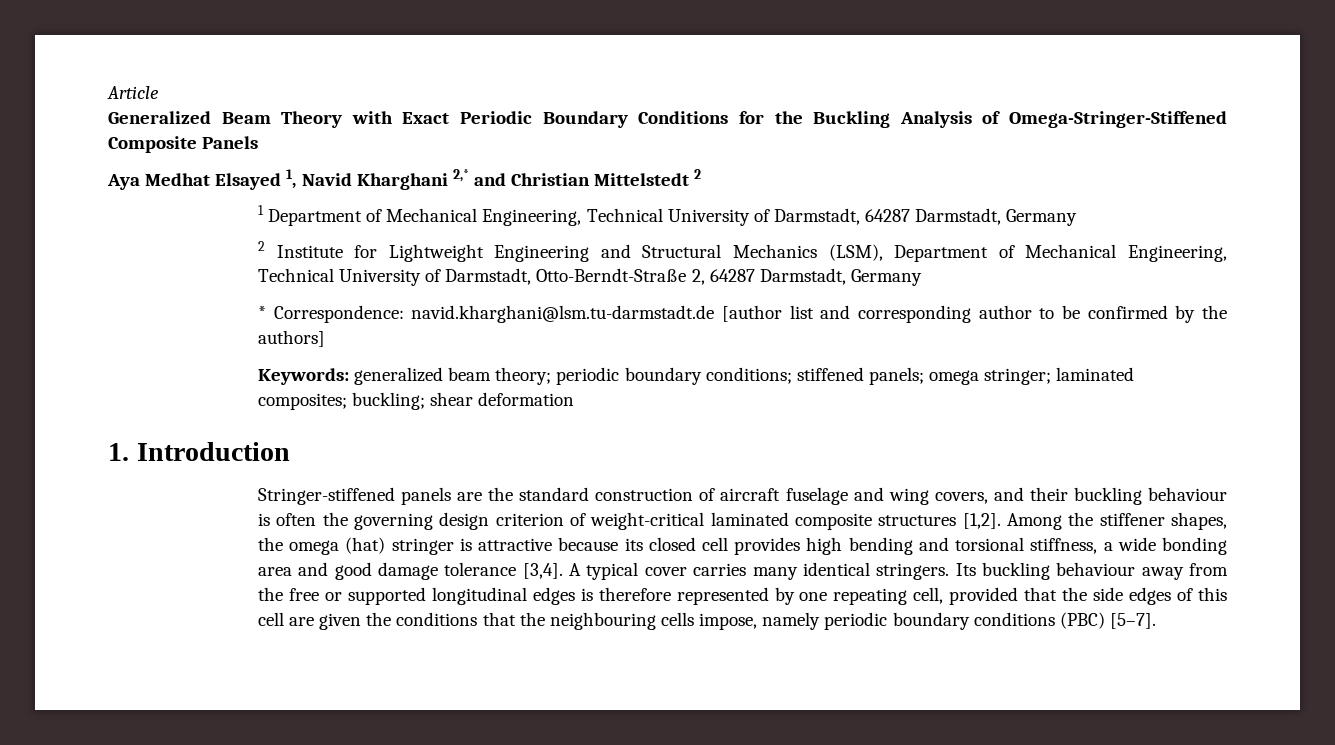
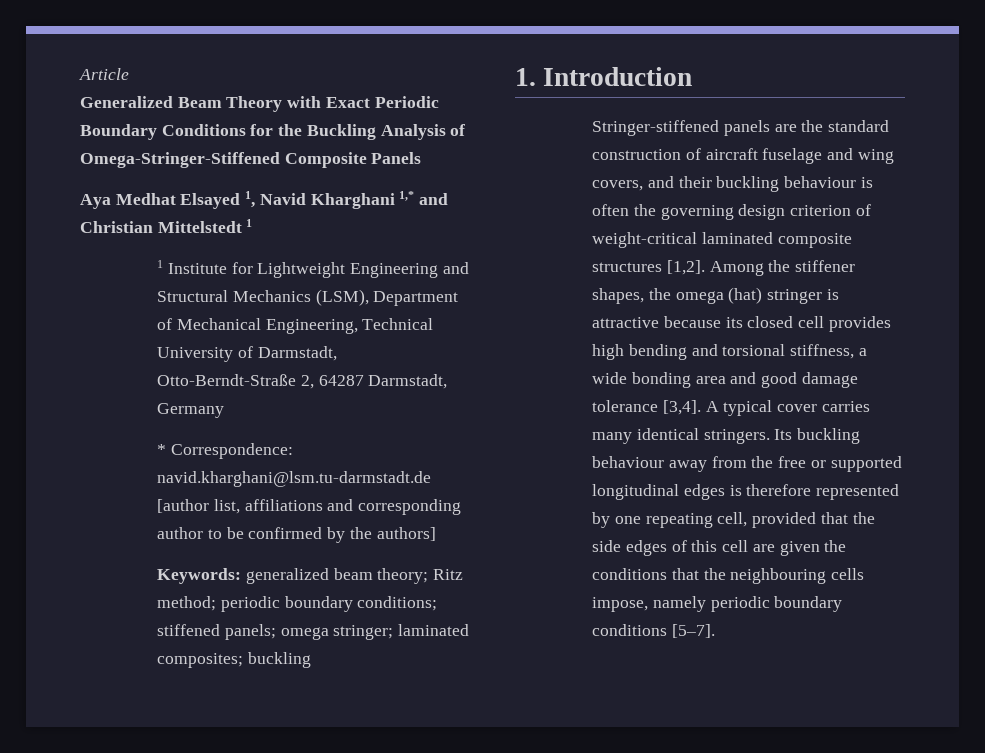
[452,169,469,182] 2,* -> [399,191,415,201] 1,*
[694,169,702,179] [257,205,1078,226] [257,241,265,251] 2 // 1 Department of Mechanical Engineering, Technical University of Darmstadt, 64287 Darmstadt, Germany // 2 -> [246,219,253,227] [157,260,164,268] 1 // 1
[789,305,814,319] list -> [213,499,323,514] list, affiliations
(552, 376) none -> [433,569,464,580] [157,596,217,611] Ritz method;
[352,392,575,410] buckling; shear deformation -> [247,652,311,668] buckling
[1059,612,1105,629] (PBC) -> (668, 630) none

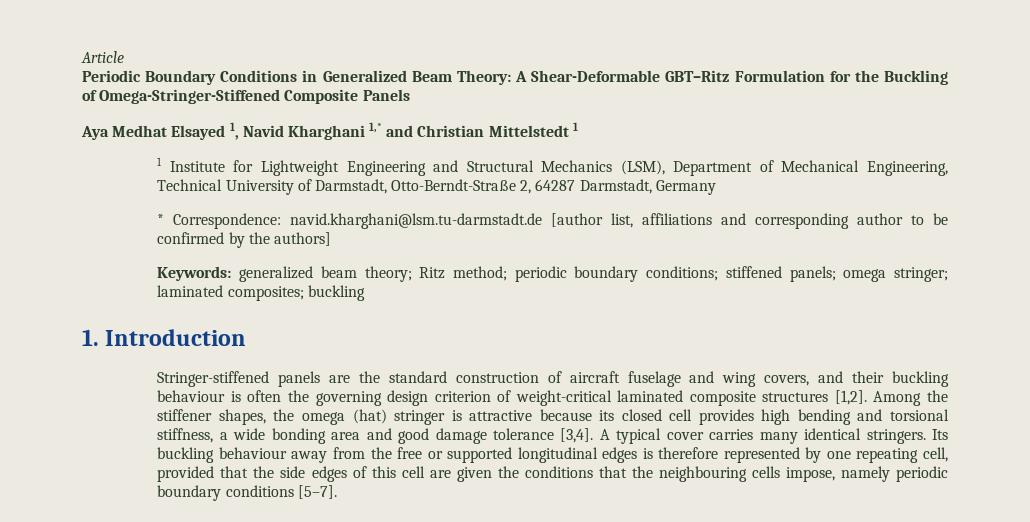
[80,96,439,112] [80,124,246,140] Generalized Beam Theory with Exact Periodic Boundary Conditions -> [82,70,825,85] Periodic Boundary Conditions in Generalized Beam Theory: A Shear-Deformable GBT–Ritz Formulation
[380,124,446,140] Analysis -> (949, 77) none

